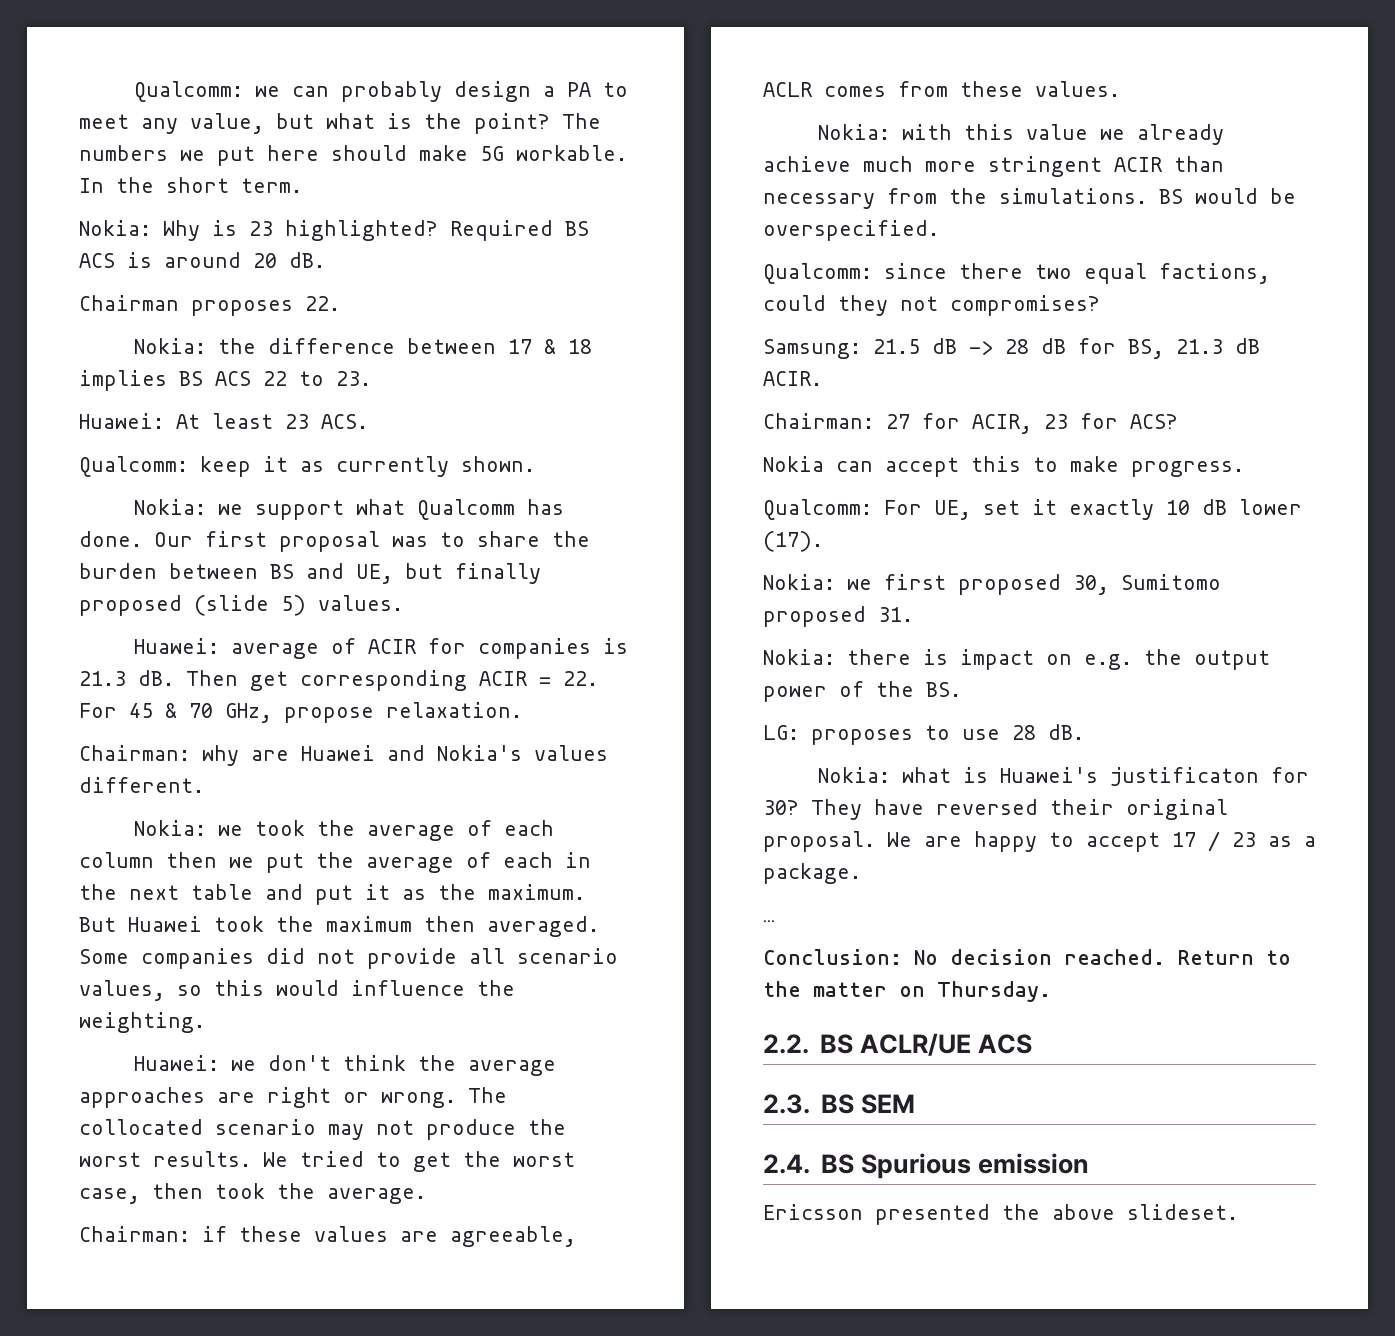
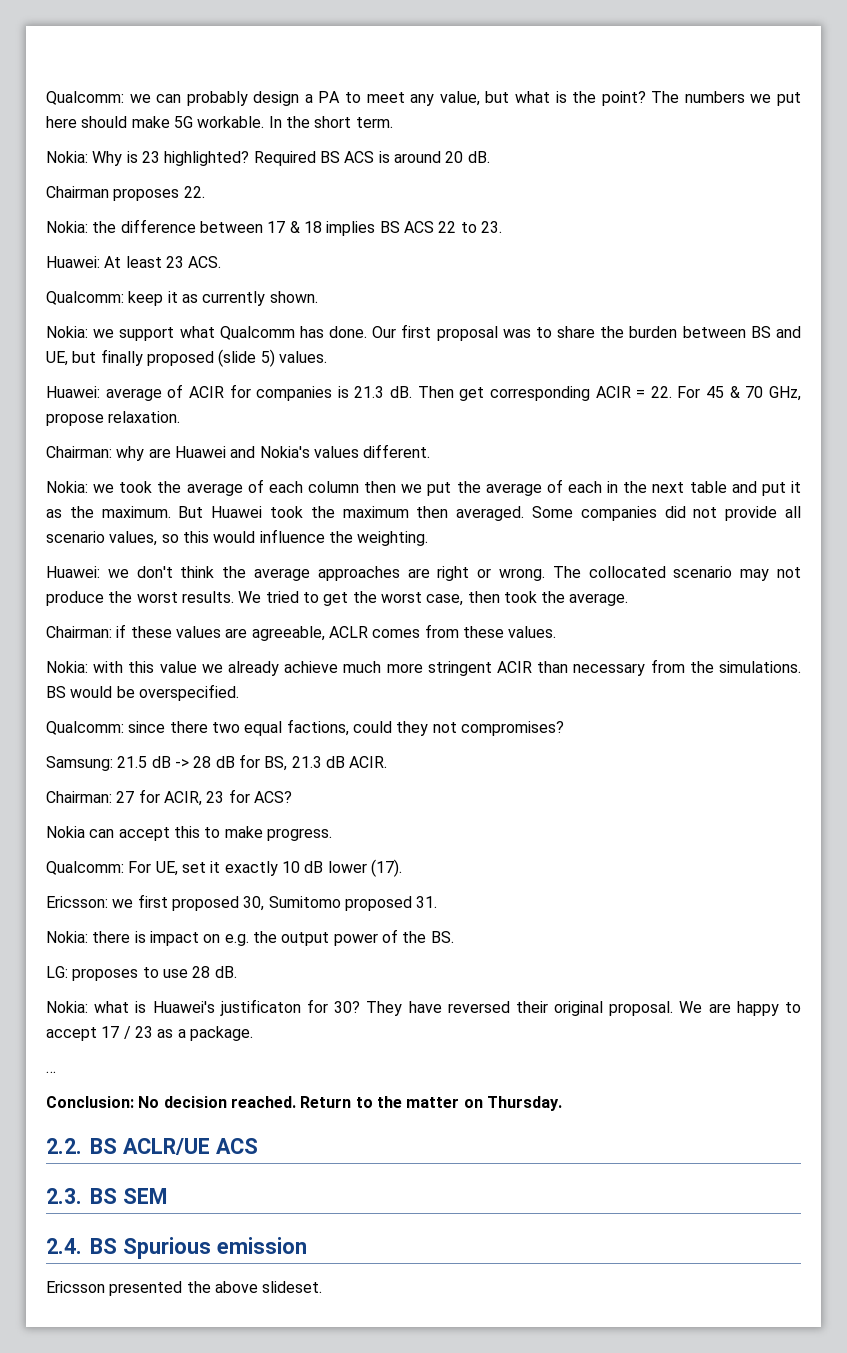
[763,574,835,590] Nokia: -> [46,896,108,908] Ericsson:

